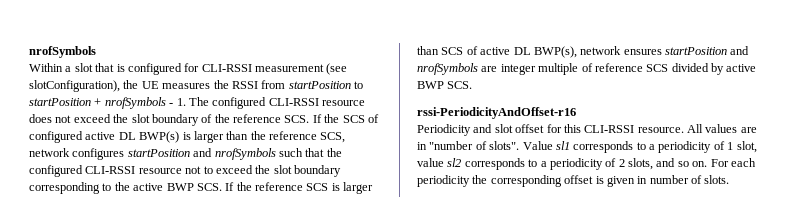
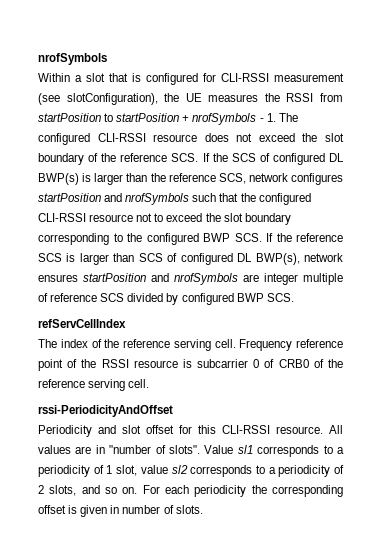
[85,132,116,140] active -> (325, 159) none
[133,183,164,191] active -> [146,233,199,245] configured
[480,47,511,55] active -> [180,253,233,265] configured
[726,64,757,72] active -> [181,293,234,305] configured
[417,107,576,119] rssi-PeriodicityAndOffset-r16 -> [38,319,126,328] [38,339,343,351] [38,359,343,371] [38,379,150,391] [38,405,173,417] refServCellIndex // The index of the reference serving cell. Frequency reference point of the RSSI resource is subcarrier 0 of CRB0 of the reference serving cell. // rssi-PeriodicityAndOffset

